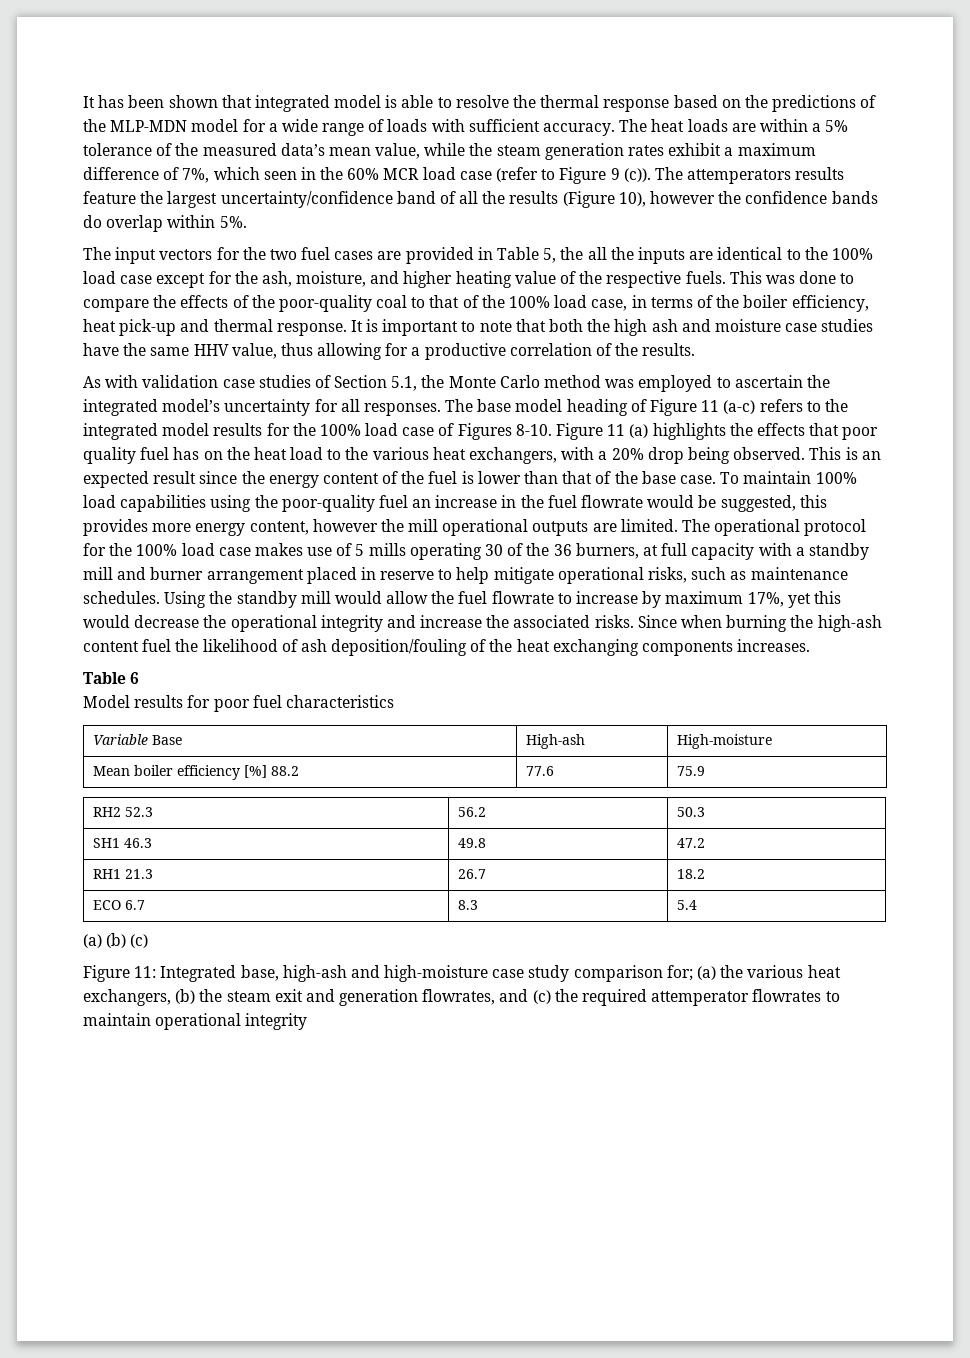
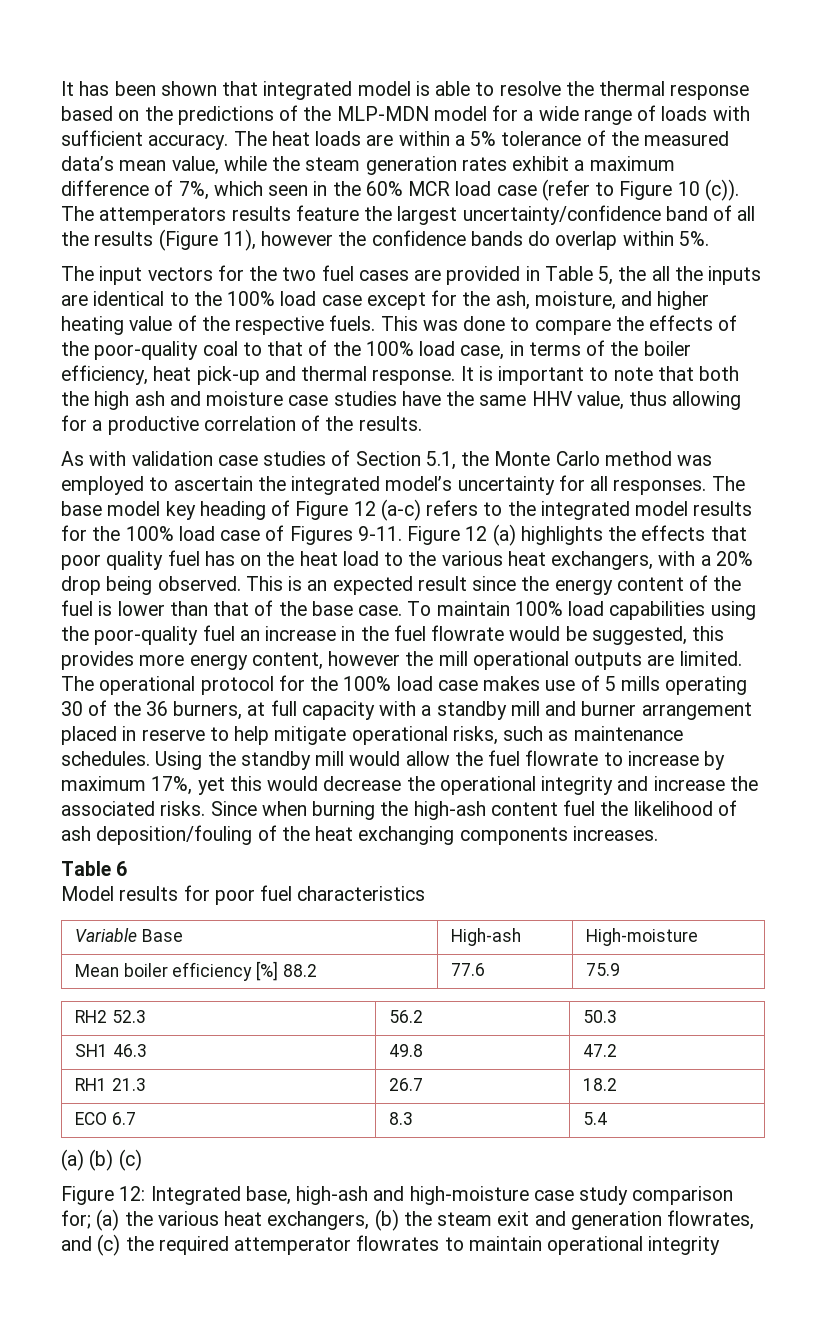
[610,168,620,180] 9 -> [677,181,700,196] 10
[618,192,646,207] 10), -> [222,229,256,251] 11),
(563, 405) none -> [165,501,196,520] key
[701,400,720,412] 11 -> [353,501,376,516] 12
[515,423,626,440] 8-10. Figure 11 -> [357,526,488,545] 9-11. Figure 12
[134,966,157,978] 11: -> [119,1186,146,1201] 12:

